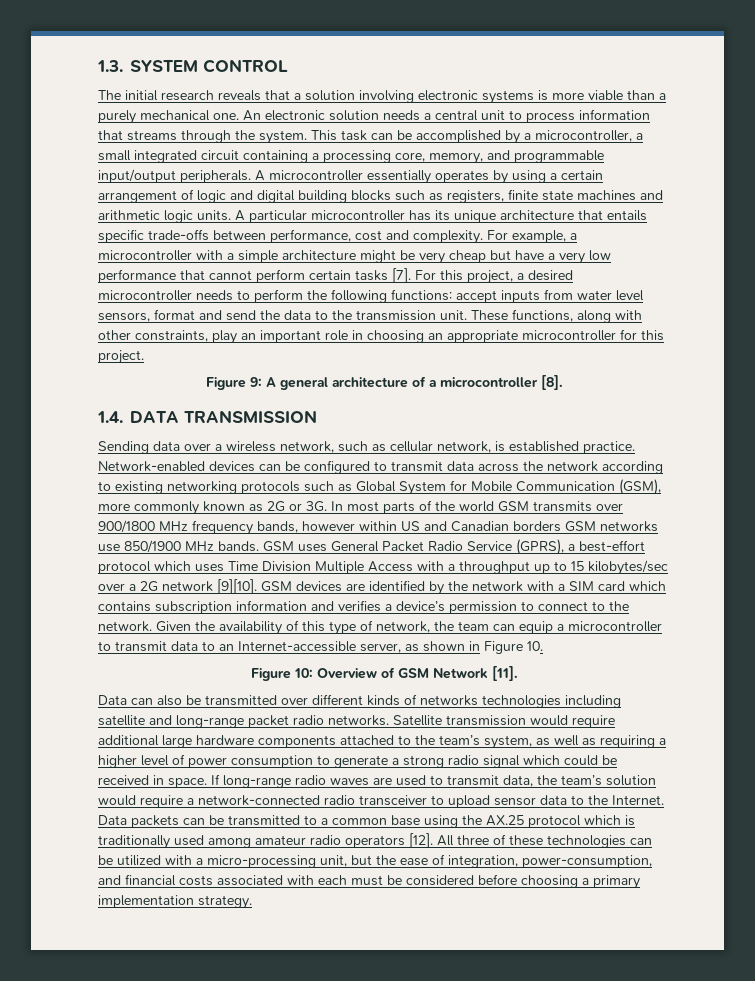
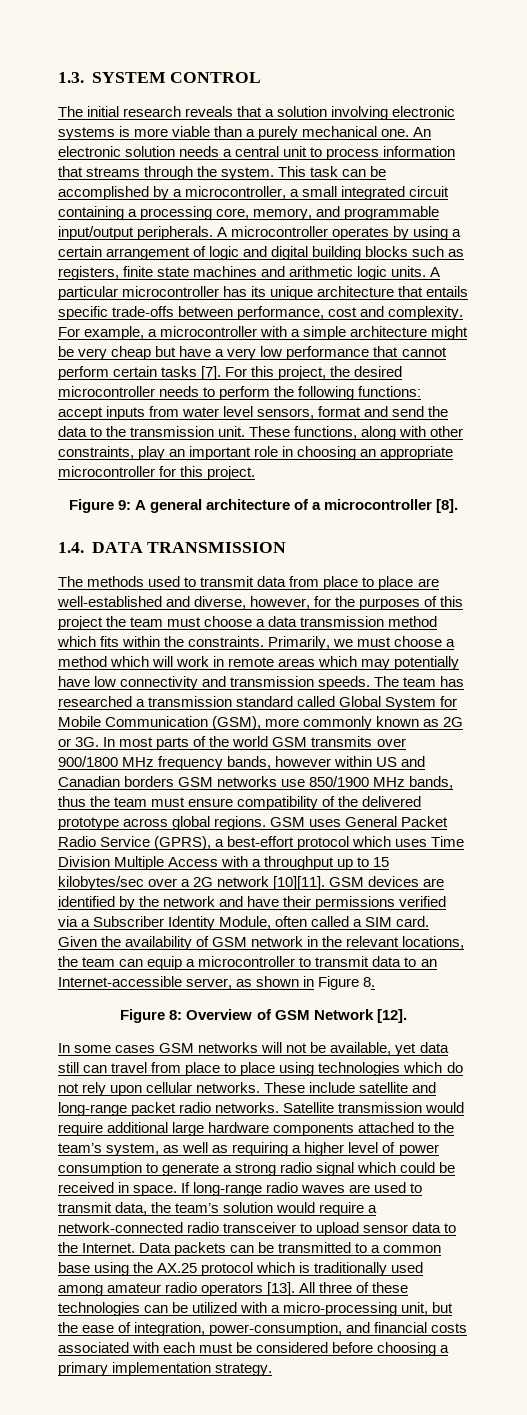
[367,170,431,184] essentially -> (329, 231) none
[517,273,524,280] a -> [330,366,351,377] the
[98,441,635,454] [98,460,663,474] [98,481,352,494] Sending data over a wireless network, such as cellular network, is established practice. Network-enabled devices can be configured to transmit data across the network according to existing networking protocols such as -> [58,576,439,590] [57,596,464,610] [58,616,438,630] [57,636,456,650] [58,656,460,670] [58,676,465,690] [58,696,336,707] The methods used to transmit data from place to place are well-established and diverse, however, for the purposes of this project the team must choose a data transmission method which fits within the constraints. Primarily, we must choose a method which will work in remote areas which may potentially have low connectivity and transmission speeds. The team has researched a transmission standard called
[218,541,259,552] bands. -> [409,776,454,789] [58,796,422,810] [58,816,267,830] bands, thus the team must ensure compatibility of the delivered prototype across global regions.
[217,579,257,594] [9][10]. -> [273,876,326,890] [10][11].
[527,581,666,591] [98,600,629,614] [98,620,430,635] with a SIM card which contains subscription information and verifies a device’s permission to connect to the network. Given the availability of this type of network, -> [219,896,447,910] [58,916,430,930] [58,936,465,950] and have their permissions verified via a Subscriber Identity Module, often called a SIM card. Given the availability of GSM network in the relevant locations,
[527,641,543,651] [250,668,313,681] 10. // Figure 10: -> [363,977,376,987] [120,1009,183,1023] 8. // Figure 8:
[491,666,518,681] [98,694,621,708] [11]. // Data can also be transmitted over different kinds of networks technologies including -> [376,1009,407,1023] [58,1042,449,1056] [58,1062,463,1076] [58,1082,356,1096] [12]. // In some cases GSM networks will not be available, yet data still can travel from place to place using technologies which do not rely upon cellular networks. These include
[409,833,433,848] [12]. -> [267,1282,296,1296] [13].

